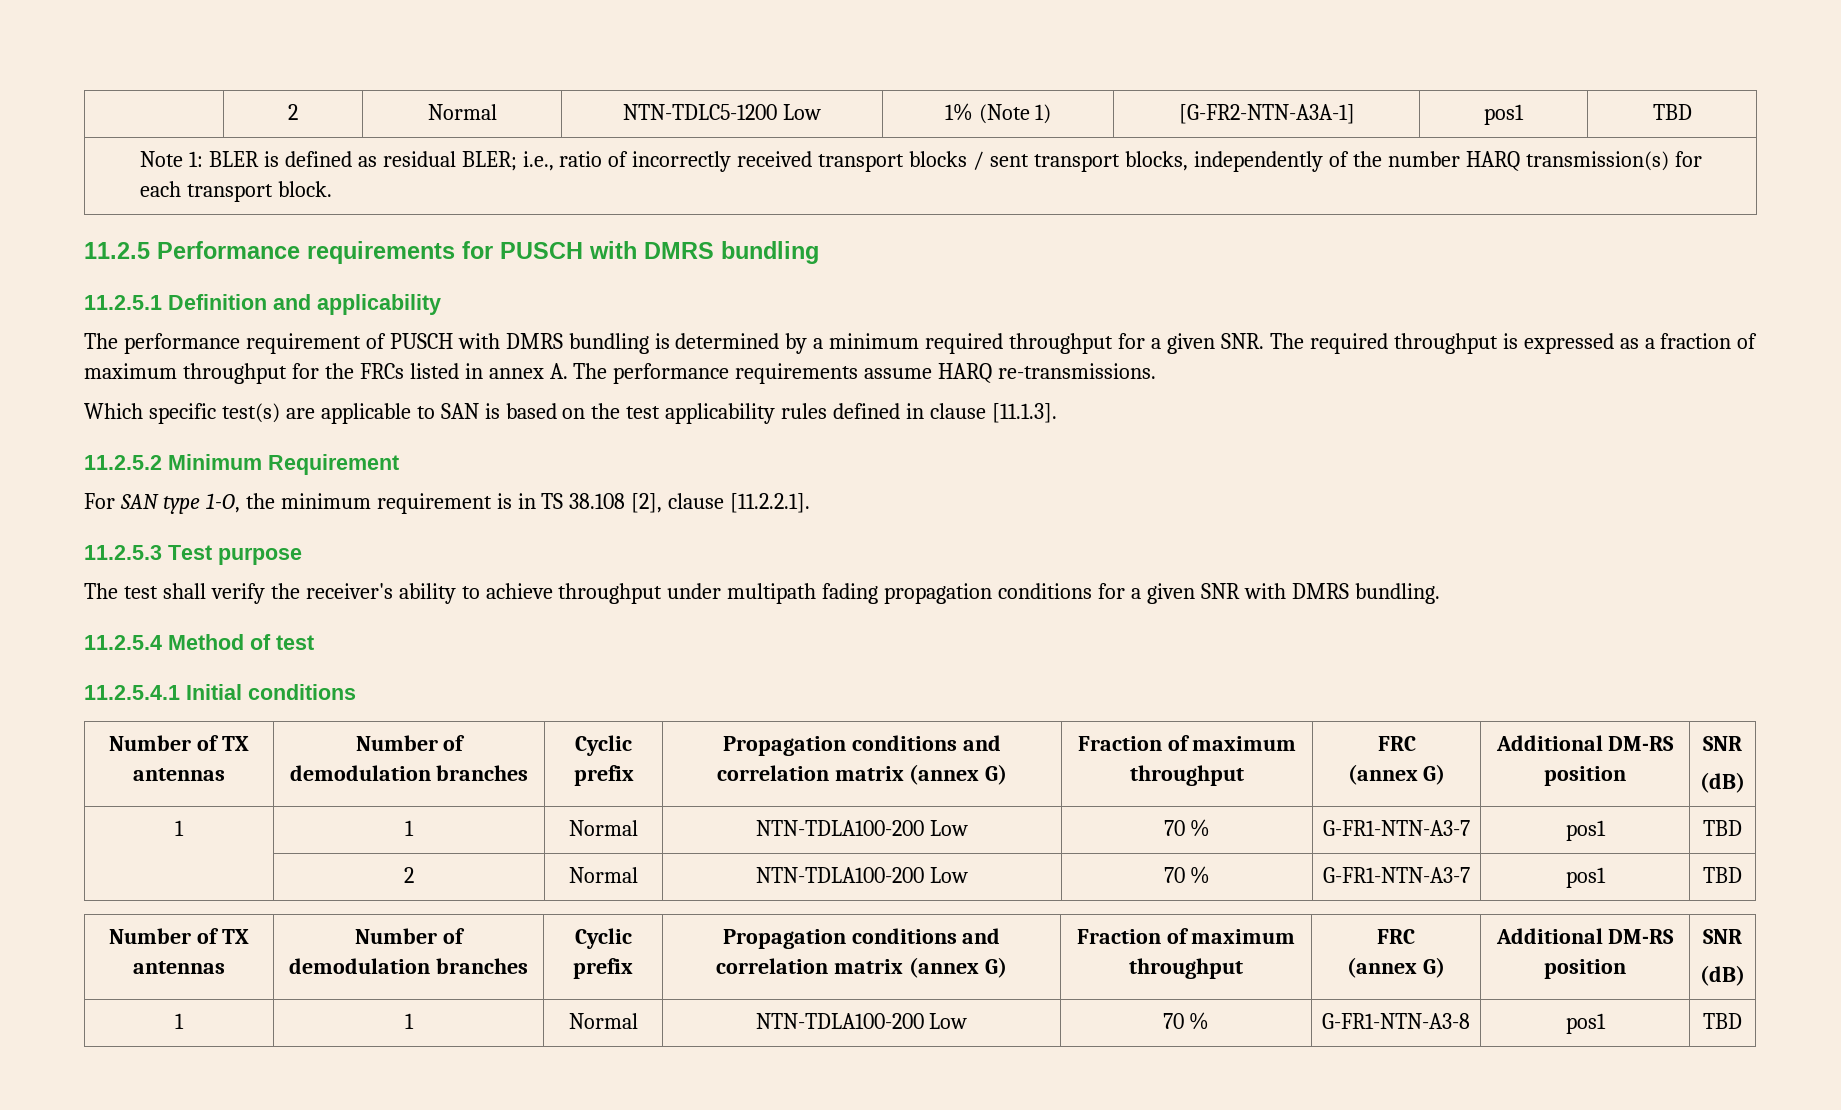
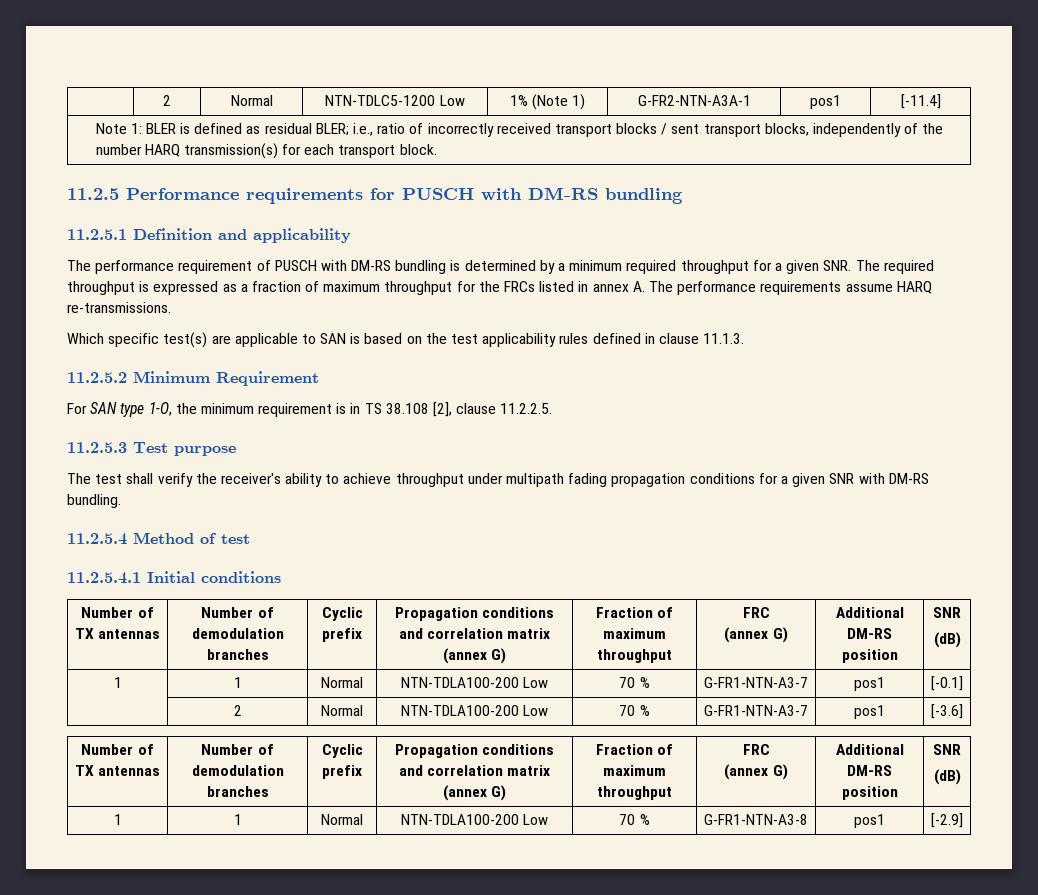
[1178,104,1355,124] [1484,104,1524,125] [1652,104,1692,120] [G-FR2-NTN-A3A-1] | pos1 | TBD -> [637,95,751,106] [810,95,841,109] [900,94,941,109] G-FR2-NTN-A3A-1 | pos1 | [-11.4]
[644,242,714,259] DMRS -> [528,187,598,200] DM-RS
[505,333,563,349] DMRS -> [351,260,392,271] DM-RS
[991,403,1057,423] [11.1.3]. -> [703,333,745,344] 11.1.3.
[730,493,811,513] [11.2.2.1]. -> [500,403,553,414] 11.2.2.5.
[1291,583,1349,599] DMRS -> [888,473,929,484] DM-RS
[1703,820,1742,836] TBD -> [931,676,963,691] [-0.1]
[1703,867,1742,883] TBD -> [931,704,963,719] [-3.6]
[1703,1013,1742,1029] TBD -> [931,813,963,828] [-2.9]

